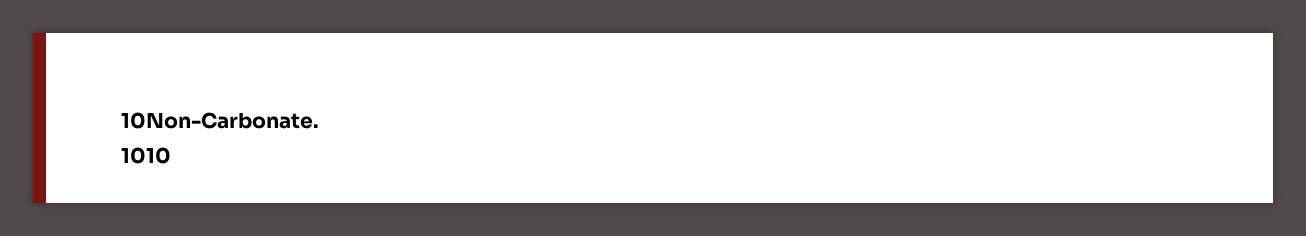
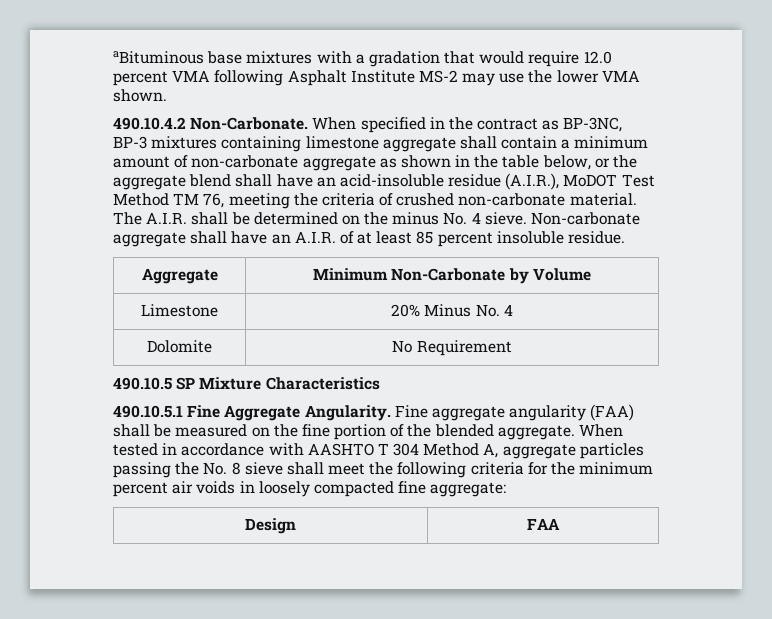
[121,112,319,129] [121,147,171,164] 10Non-Carbonate. // 1010 -> [113,51,612,67] [113,70,640,86] [113,89,167,102] [113,117,623,133] [113,136,649,152] [113,155,638,171] [113,173,655,190] [113,193,637,209] [113,212,641,225] [113,231,626,247] [141,268,218,284] [313,268,591,284] [141,304,218,317] [391,304,513,317] [147,340,212,353] [392,340,512,356] [113,377,380,390] [113,404,635,421] [113,424,624,440] [113,443,644,459] [113,462,654,478] [113,481,507,497] [245,518,296,534] [527,518,560,530] aBituminous base mixtures with a gradation that would require 12.0 percent VMA following Asphalt Institute MS-2 may use the lower VMA shown. // 490.10.4.2 Non-Carbonate. When specified in the contract as BP-3NC, BP-3 mixtures containing limestone aggregate shall contain a minimum amount of non-carbonate aggregate as shown in the table below, or the aggregate blend shall have an acid-insoluble residue (A.I.R.), MoDOT Test Method TM 76, meeting the criteria of crushed non-carbonate material. The A.I.R. shall be determined on the minus No. 4 sieve. Non-carbonate aggregate shall have an A.I.R. of at least 85 percent insoluble residue. // Aggregate | Minimum Non-Carbonate by Volume // Limestone | 20% Minus No. 4 // Dolomite | No Requirement // 490.10.5 SP Mixture Characteristics // 490.10.5.1 Fine Aggregate Angularity. Fine aggregate angularity (FAA) shall be measured on the fine portion of the blended aggregate. When tested in accordance with AASHTO T 304 Method A, aggregate particles passing the No. 8 sieve shall meet the following criteria for the minimum percent air voids in loosely compacted fine aggregate: // Design | FAA

